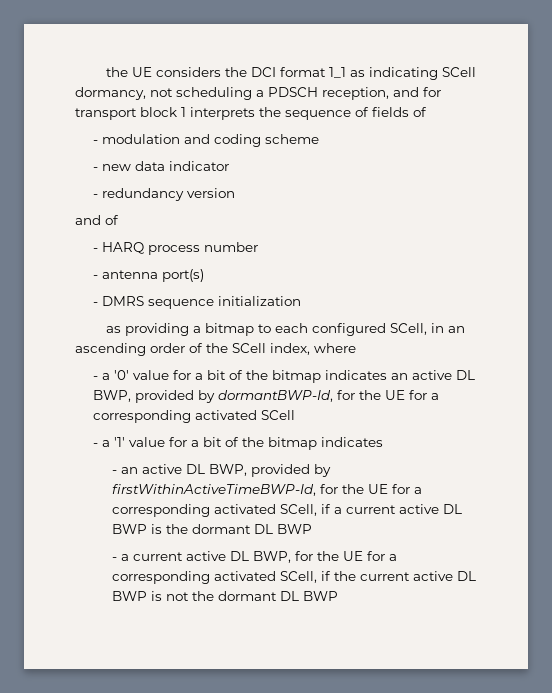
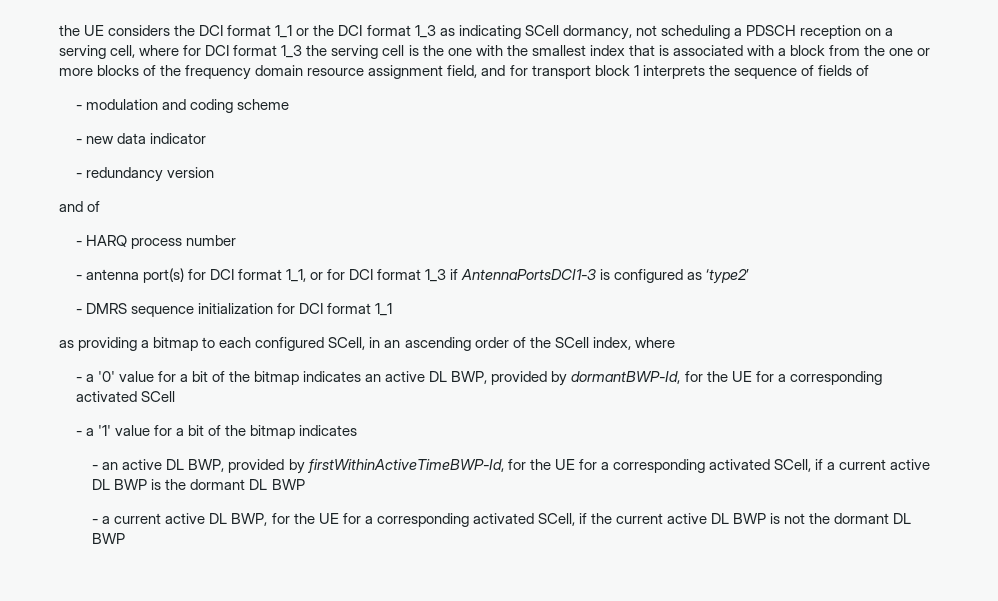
(346, 72) none -> [296,25,436,38] or the DCI format 1_3
[322,87,389,100] reception, -> [799,25,894,39] [59,45,931,59] [59,65,478,80] reception on a serving cell, where for DCI format 1_3 the serving cell is the one with the smallest index that is associated with a block from the one or more blocks of the frequency domain resource assignment field,
(205, 275) none -> [187,269,750,284] for DCI format 1_1, or for DCI format 1_3 if AntennaPortsDCI1-3 is configured as ‘type2’
(302, 301) none -> [276,303,392,316] for DCI format 1_1

